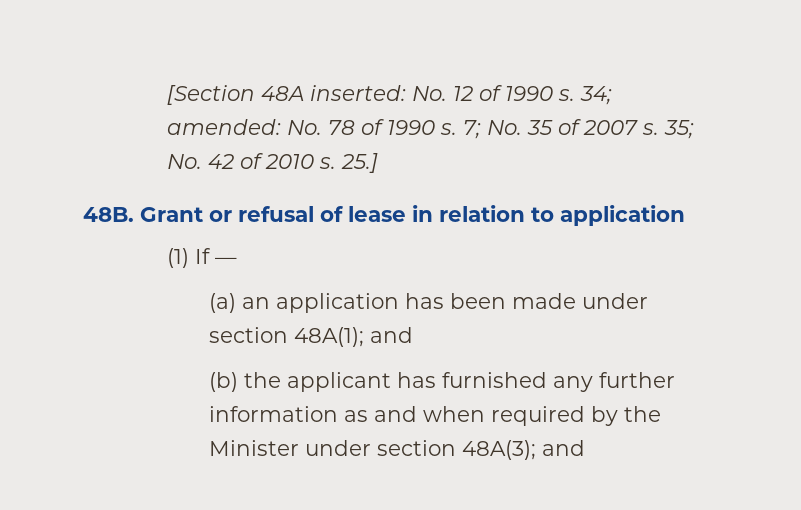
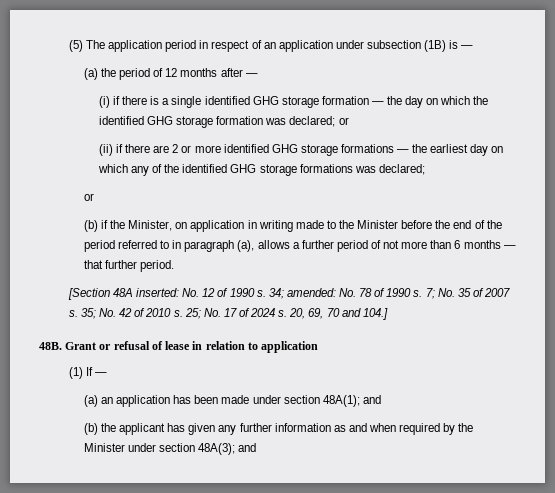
(167, 95) none -> [68,40,474,52] [83,68,258,80] [98,96,489,108] [98,116,349,128] [98,144,504,156] [97,164,425,176] [83,193,94,201] [83,220,502,232] [83,240,516,252] [83,260,175,272] (5) The application period in respect of an application under subsection (1B) is — // (a) the period of 12 months after — // (i) if there is a single identified GHG storage formation — the day on which the identified GHG storage formation was declared; or // (ii) if there are 2 or more identified GHG storage formations — the earliest day on which any of the identified GHG storage formations was declared; // or // (b) if the Minister, on application in writing made to the Minister before the end of the period referred to in paragraph (a), allows a further period of not more than 6 months — that further period. //
[341,153,379,173] 25.] -> [184,308,388,320] 25; No. 17 of 2024 s. 20, 69, 70 and 104.]
[442,372,548,388] furnished -> [188,423,216,435] given

